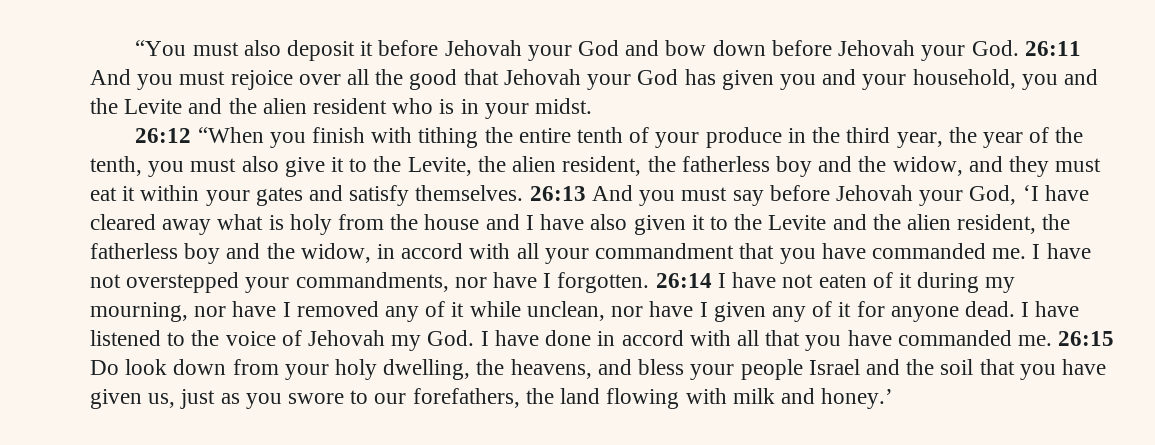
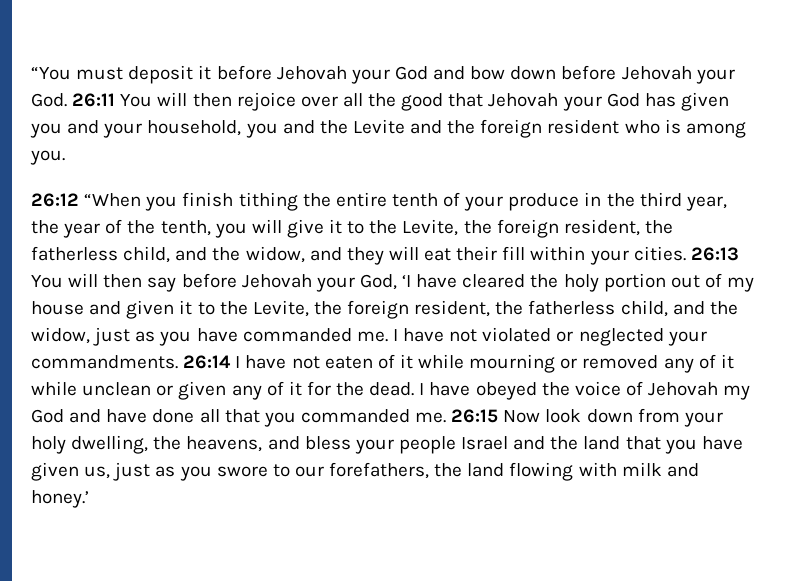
[243,40,281,56] also -> (124, 73) none
[90,69,226,90] And you must -> [120,92,232,107] You will then
[262,98,307,114] alien -> [480,119,543,138] foreign
[460,98,593,119] in your midst. -> [685,122,746,138] [30,150,65,165] among you.
[371,127,413,143] with -> (234, 199) none
[190,156,279,172] must also -> [251,219,282,233] will
[512,156,812,177] alien resident, the fatherless boy -> [496,219,673,238] [31,246,171,263] foreign resident, the fatherless child,
[1055,158,1102,172] [90,185,728,206] must eat it within your gates and satisfy themselves. 26:13 And you must -> [388,246,739,265] [31,273,143,288] will eat their fill within your cities. 26:13 You will then
[162,214,1071,235] [90,243,775,264] away what is holy from the house and I have also given it to the Levite and the alien resident, the fatherless boy and the widow, in accord with all your commandment that -> [530,273,755,292] [31,300,738,319] [31,327,156,346] the holy portion out of my house and given it to the Levite, the foreign resident, the fatherless child, and the widow, just as
[126,272,650,293] overstepped your commandments, nor have I forgotten. -> [482,327,707,346] [31,355,178,369] violated or neglected your commandments.
[917,272,1016,293] [90,301,291,322] during my mourning, nor have I -> [418,354,578,373] while mourning or
[526,301,708,321] unclean, nor have I -> [82,382,174,396] unclean or
[890,306,959,322] anyone -> [336,382,365,396] the
[90,330,186,346] listened to -> [475,382,537,400] obeyed
[427,330,731,346] God. I have done in accord with -> [31,409,195,423] God and have done
[847,330,892,346] have -> (296, 419) none
[90,360,119,375] Do -> [503,410,541,423] Now
[940,359,974,375] soil -> [583,436,621,450] land

